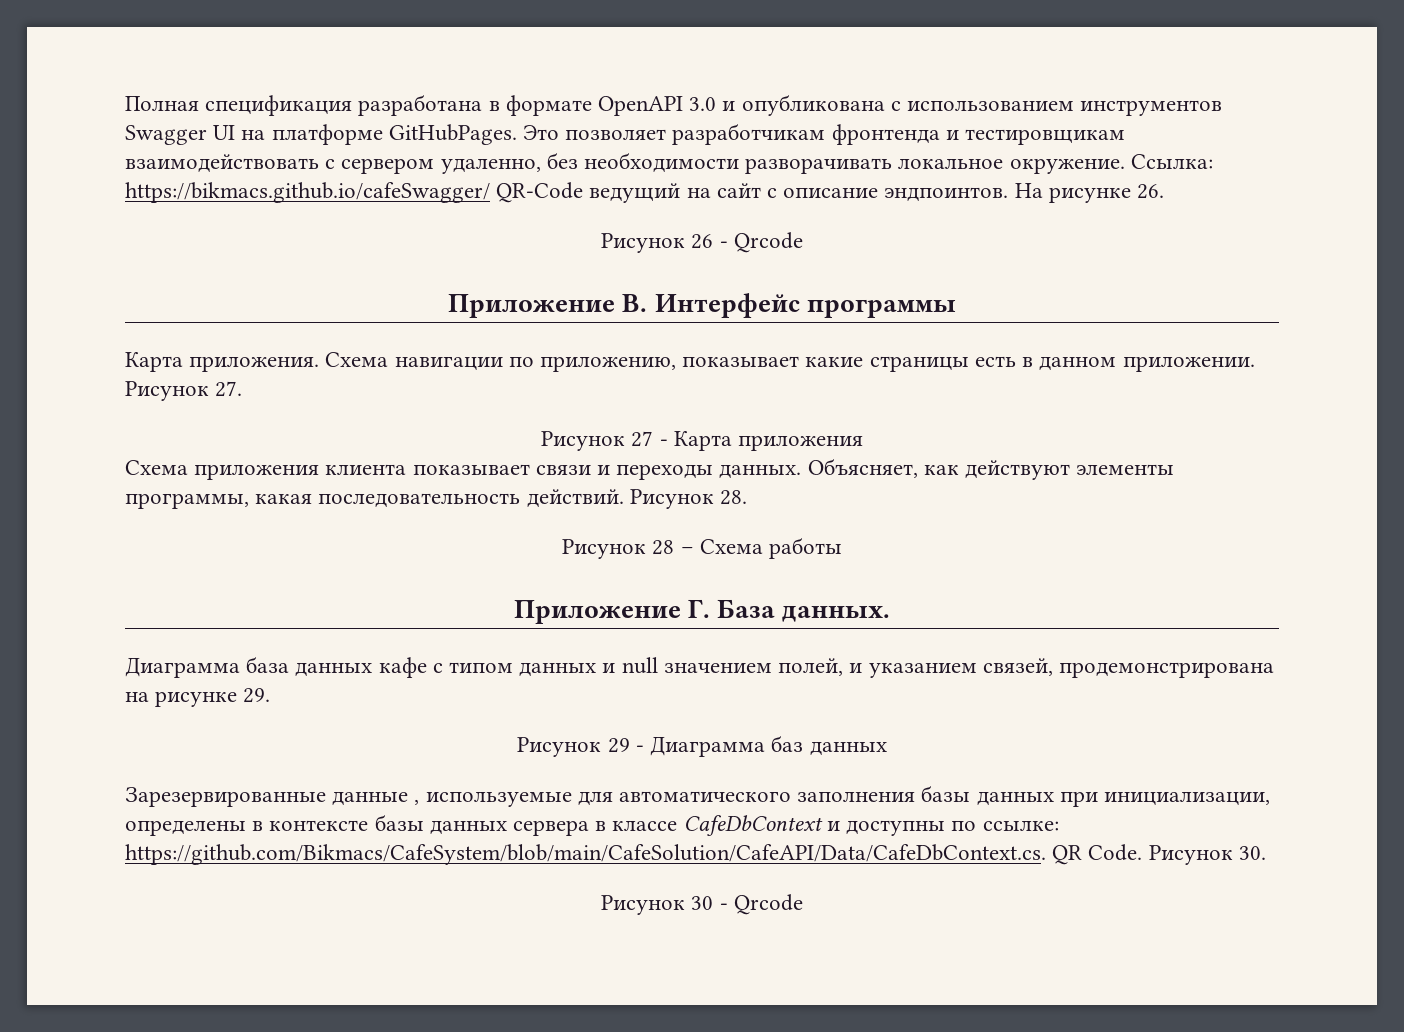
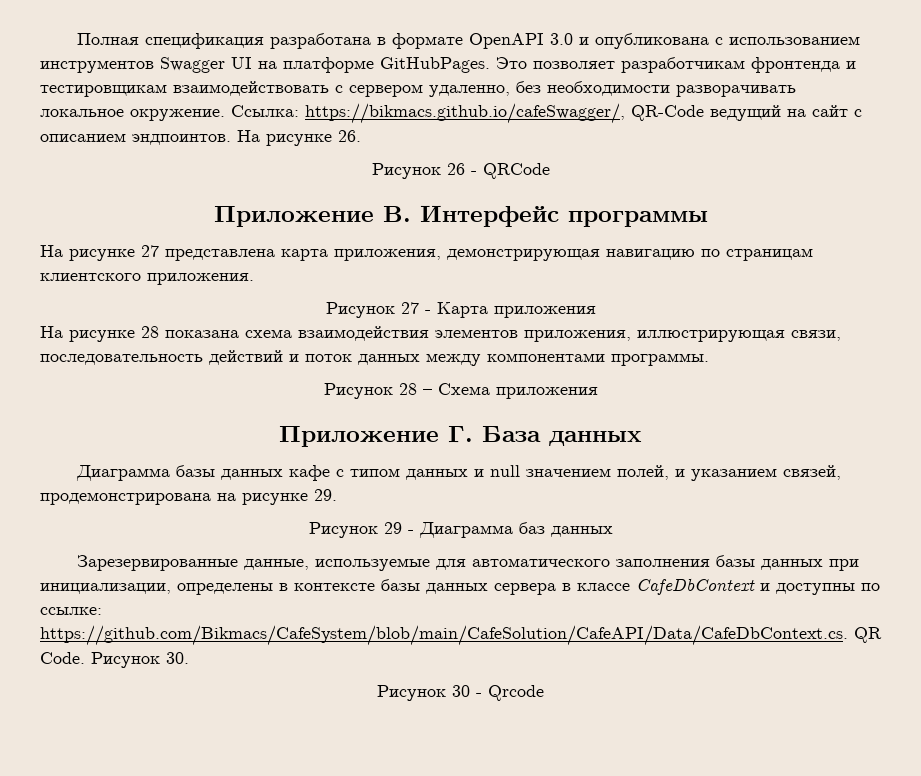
[125,182,490,203] https://bikmacs.github.io/cafeSwagger/ -> [305,103,625,124] https://bikmacs.github.io/cafeSwagger/,
[783,188,879,198] описание -> [40,133,126,142] описанием
[733,232,803,253] Qrcode -> [482,163,550,179] QRCode
[125,352,1255,372] [125,381,243,401] Карта приложения. Схема навигации по приложению, показывает какие страницы есть в данном приложении. Рисунок 27. -> [40,245,813,261] [40,273,254,285] На рисунке 27 представлена карта приложения, демонстрирующая навигацию по страницам клиентского приложения.
[125,458,1175,480] [125,489,748,509] Схема приложения клиента показывает связи и переходы данных. Объясняет, как действуют элементы программы, какая последовательность действий. Рисунок 28. -> [40,326,841,342] [40,350,709,366] На рисунке 28 показана схема взаимодействия элементов приложения, иллюстрирующая связи, последовательность действий и поток данных между компонентами программы.
[768,537,842,559] работы -> [495,387,598,399] приложения
[782,605,891,622] [125,656,290,678] данных. // Диаграмма база -> [549,431,642,446] [76,465,216,481] данных // Диаграмма базы
[332,791,420,806] данные , -> [244,559,310,570] данные,

